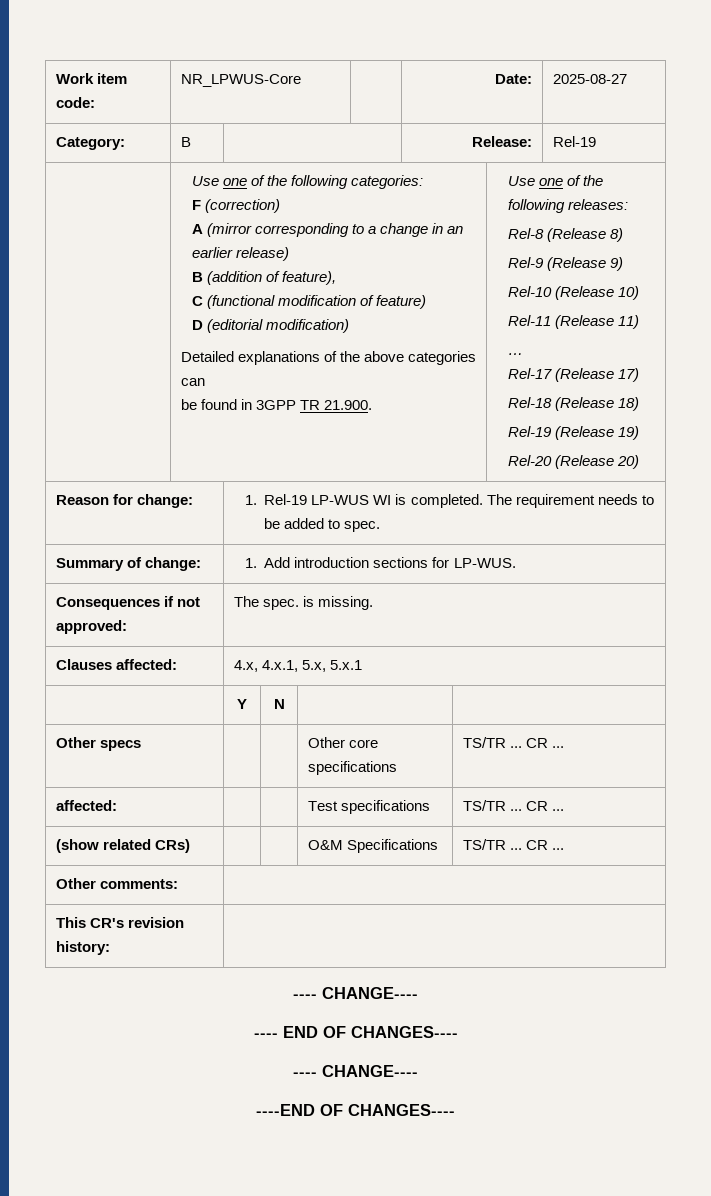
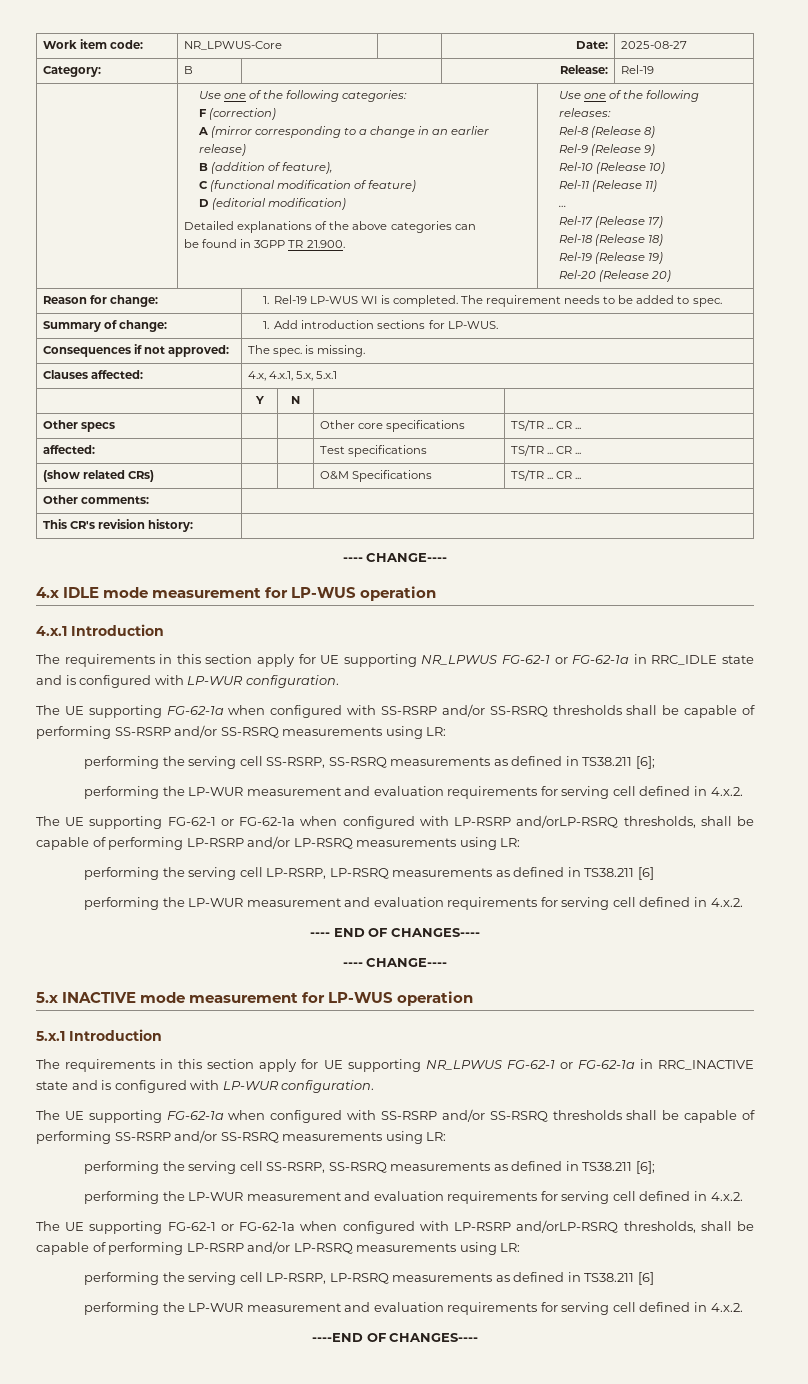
(418, 993) none -> [36,586,437,601] [36,624,164,636] [36,654,755,667] [36,675,339,688] [36,704,756,718] [36,725,447,739] [84,756,655,769] [84,786,743,799] [36,815,755,829] [36,836,521,850] [84,867,654,880] [84,897,743,910] // 4.x IDLE mode measurement for LP-WUS operation // 4.x.1 Introduction // The requirements in this section apply for UE supporting NR_LPWUS FG-62-1 or FG-62-1a in RRC_IDLE state and is configured with LP-WUR configuration. // The UE supporting FG-62-1a when configured with SS-RSRP and/or SS-RSRQ thresholds shall be capable of performing SS-RSRP and/or SS-RSRQ measurements using LR: // performing the serving cell SS-RSRP, SS-RSRQ measurements as defined in TS38.211 [6]; // performing the LP-WUR measurement and evaluation requirements for serving cell defined in 4.x.2. // The UE supporting FG-62-1 or FG-62-1a when configured with LP-RSRP and/orLP-RSRQ thresholds, shall be capable of performing LP-RSRP and/or LP-RSRQ measurements using LR: // performing the serving cell LP-RSRP, LP-RSRQ measurements as defined in TS38.211 [6] // performing the LP-WUR measurement and evaluation requirements for serving cell defined in 4.x.2.
(418, 1071) none -> [36,991,474,1006] [36,1029,162,1041] [36,1059,754,1072] [36,1080,375,1093] [36,1109,756,1123] [36,1130,447,1144] [84,1161,655,1174] [84,1191,743,1204] [36,1220,755,1234] [36,1241,521,1255] [84,1272,654,1285] [84,1302,743,1315] // 5.x INACTIVE mode measurement for LP-WUS operation // 5.x.1 Introduction // The requirements in this section apply for UE supporting NR_LPWUS FG-62-1 or FG-62-1a in RRC_INACTIVE state and is configured with LP-WUR configuration. // The UE supporting FG-62-1a when configured with SS-RSRP and/or SS-RSRQ thresholds shall be capable of performing SS-RSRP and/or SS-RSRQ measurements using LR: // performing the serving cell SS-RSRP, SS-RSRQ measurements as defined in TS38.211 [6]; // performing the LP-WUR measurement and evaluation requirements for serving cell defined in 4.x.2. // The UE supporting FG-62-1 or FG-62-1a when configured with LP-RSRP and/orLP-RSRQ thresholds, shall be capable of performing LP-RSRP and/or LP-RSRQ measurements using LR: // performing the serving cell LP-RSRP, LP-RSRQ measurements as defined in TS38.211 [6] // performing the LP-WUR measurement and evaluation requirements for serving cell defined in 4.x.2.

